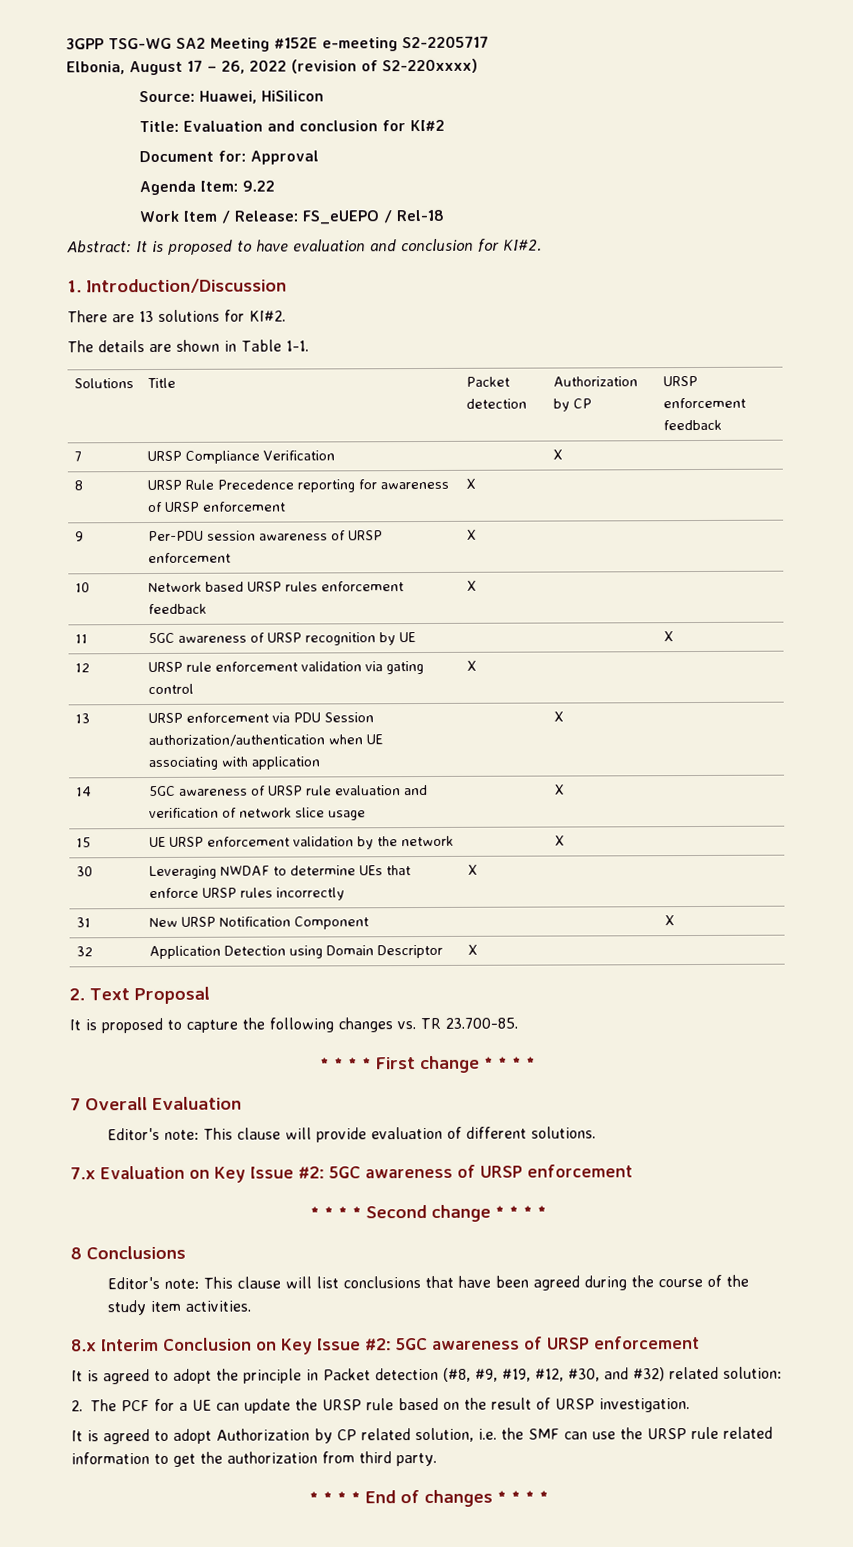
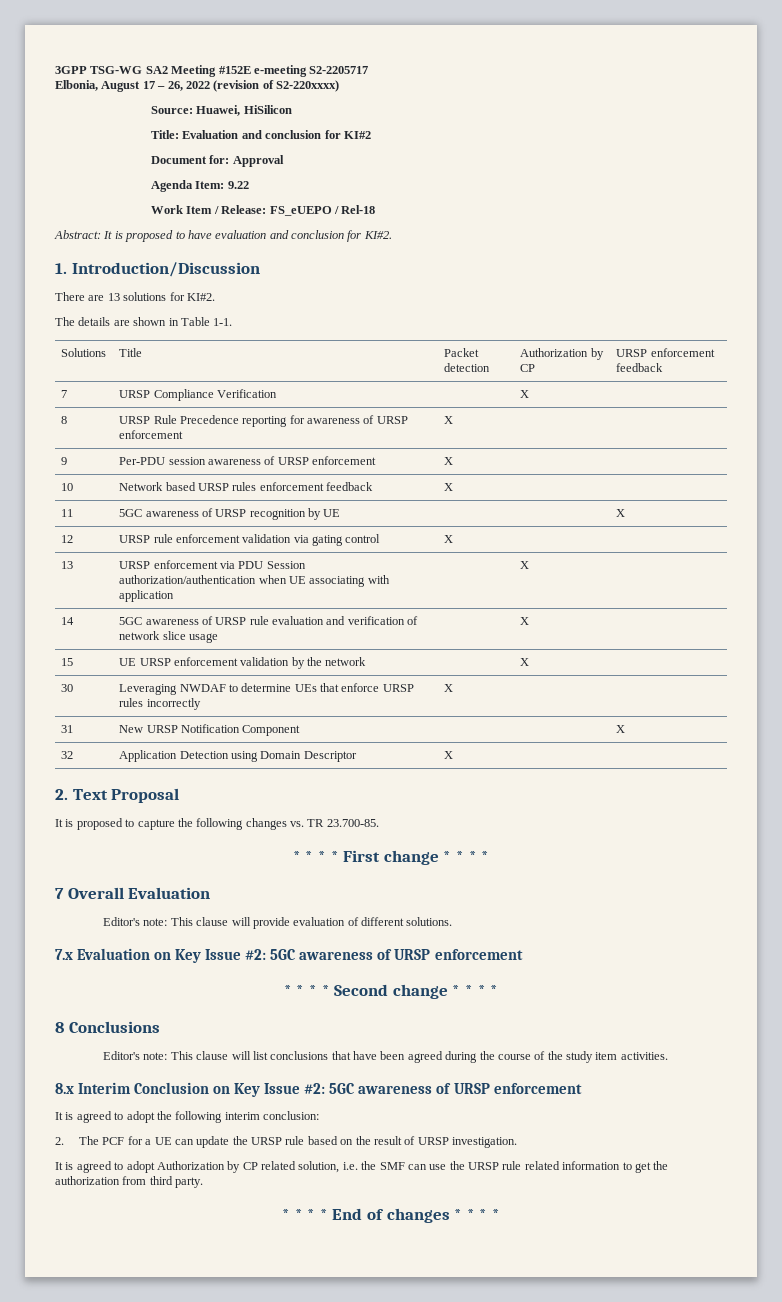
[243,1366,782,1384] principle in Packet detection (#8, #9, #19, #12, #30, and #32) related solution: -> [175,1111,319,1123] following interim conclusion:

